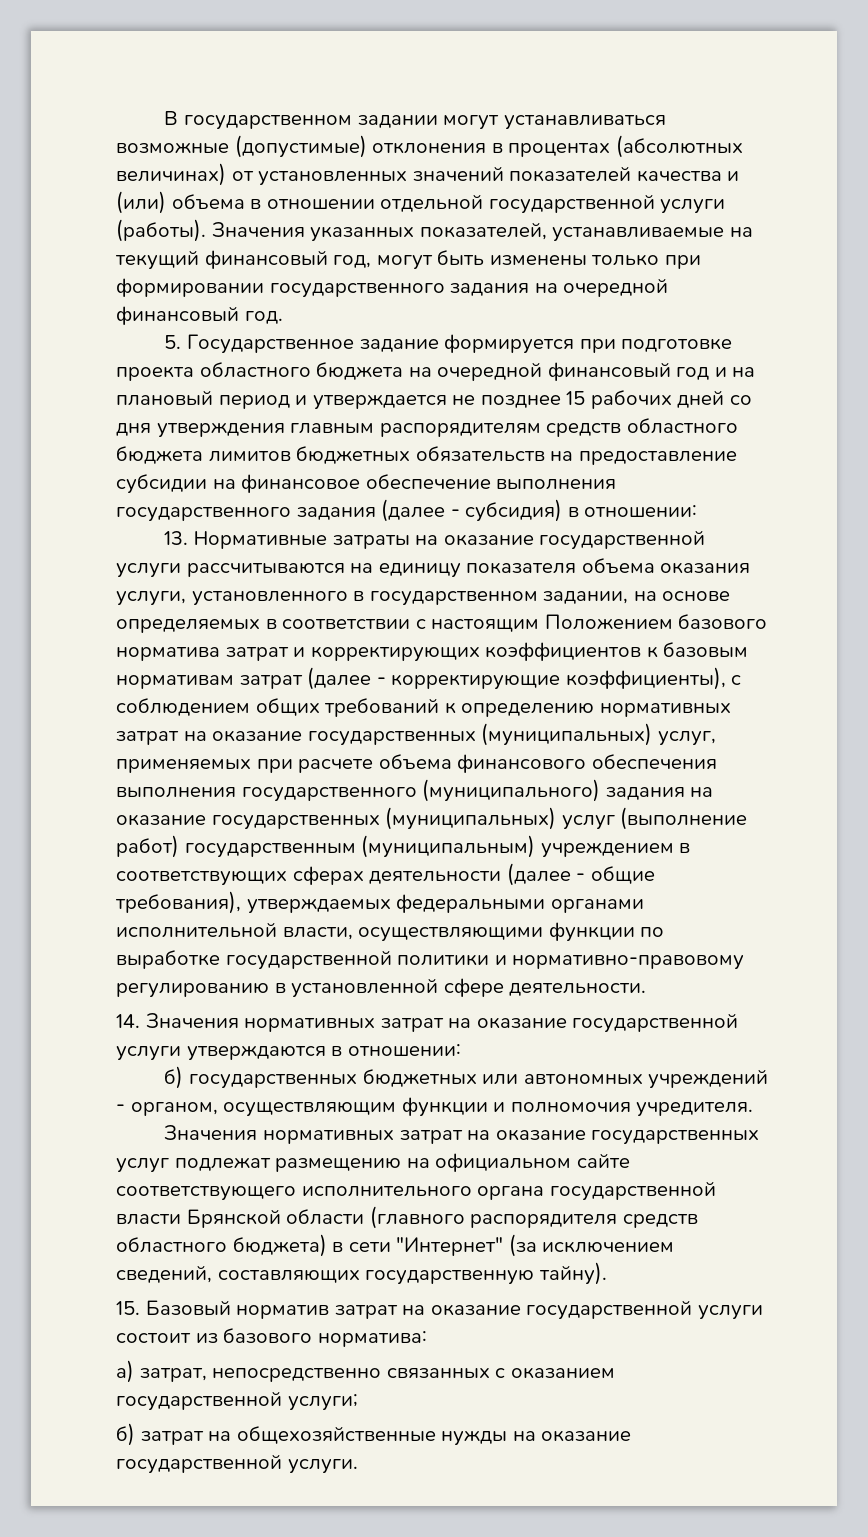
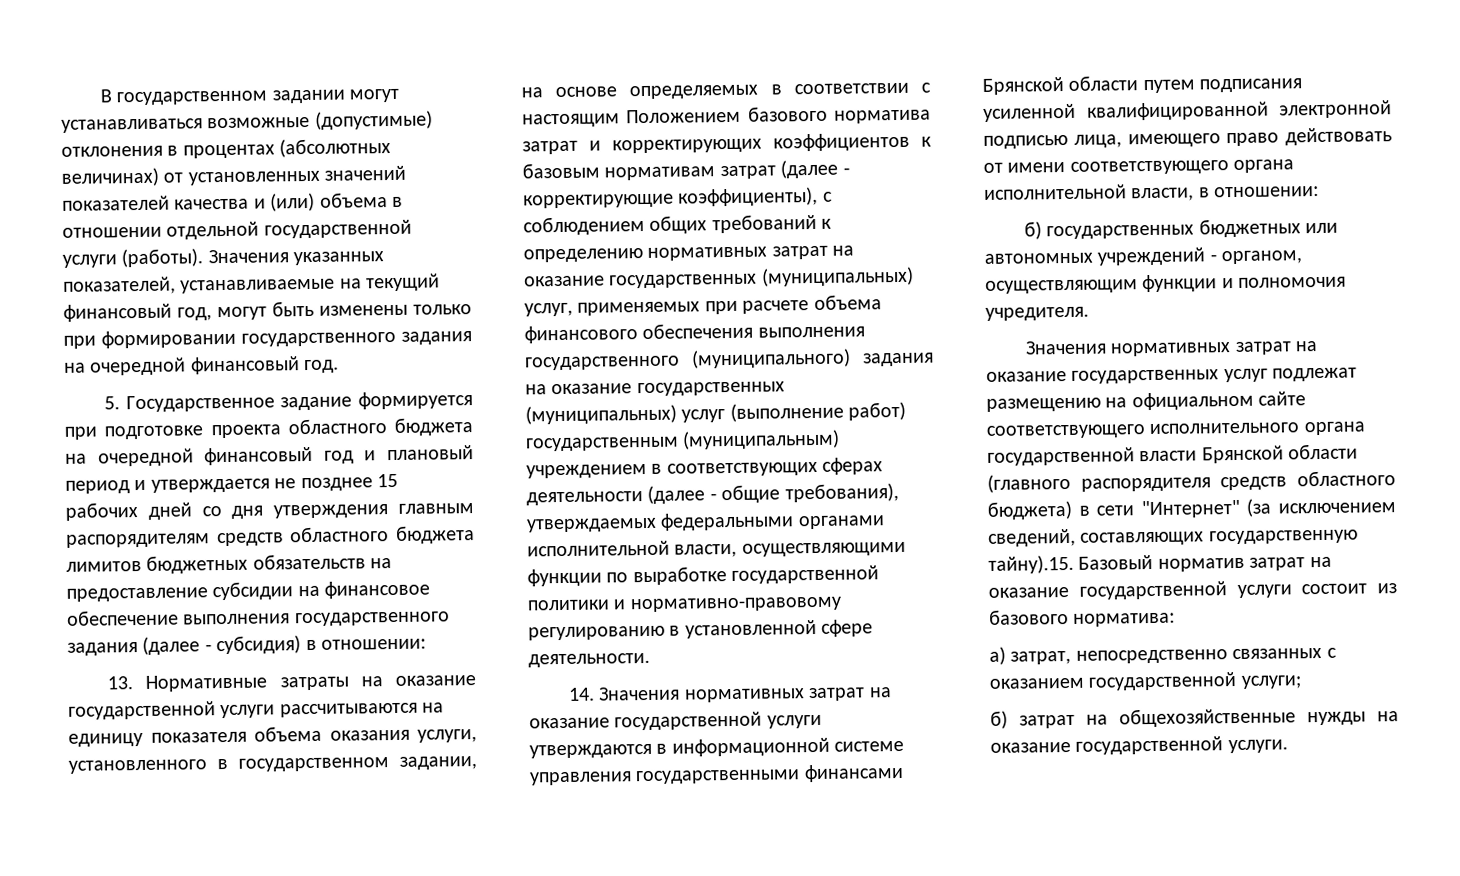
[732,367,756,377] на -> (377, 455) none
(343, 1051) none -> [671,737,905,757] [529,763,904,786] [982,75,1303,95] [983,100,1392,122] [983,127,1392,149] [983,159,1295,175] [984,184,1210,202] информационной системе управления государственными финансами Брянской области путем подписания усиленной квалифицированной электронной подписью лица, имеющего право действовать от имени соответствующего органа исполнительной власти, в
[538,1262,607,1285] [116,1301,140,1315] тайну). // 15. -> [988,554,1074,574] тайну).15.

